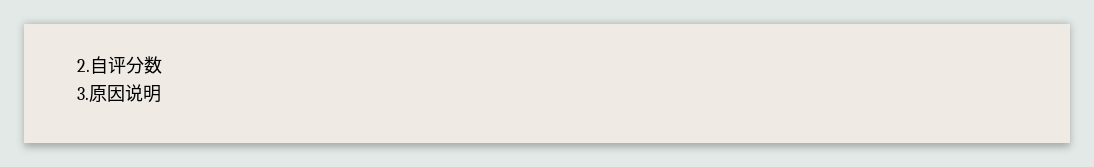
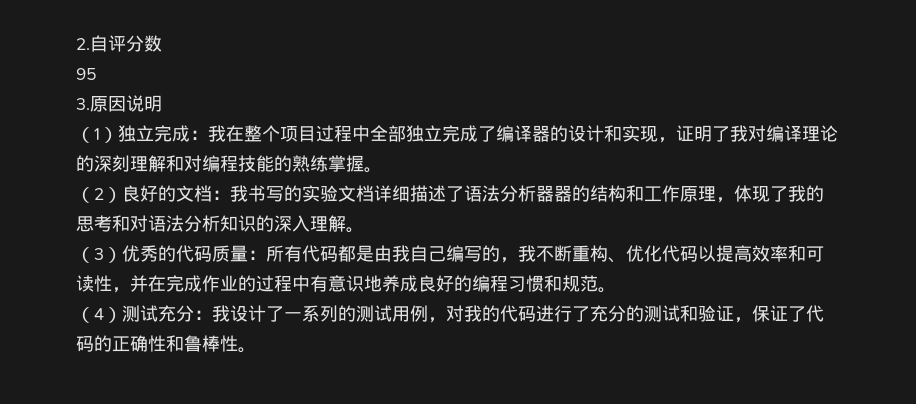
(162, 65) none -> [76,68,97,80] // 95
(161, 94) none -> [76,125,838,143] [76,155,382,173] [76,185,824,203] [76,215,364,233] [76,245,824,263] [76,275,616,293] [76,305,824,323] [76,335,256,353] // （1）独立完成：我在整个项目过程中全部独立完成了编译器的设计和实现，证明了我对编译理论的深刻理解和对编程技能的熟练掌握。 // （2）良好的文档：我书写的实验文档详细描述了语法分析器器的结构和工作原理，体现了我的思考和对语法分析知识的深入理解。 // （3）优秀的代码质量：所有代码都是由我自己编写的，我不断重构、优化代码以提高效率和可读性，并在完成作业的过程中有意识地养成良好的编程习惯和规范。 // （4）测试充分：我设计了一系列的测试用例，对我的代码进行了充分的测试和验证，保证了代码的正确性和鲁棒性。

